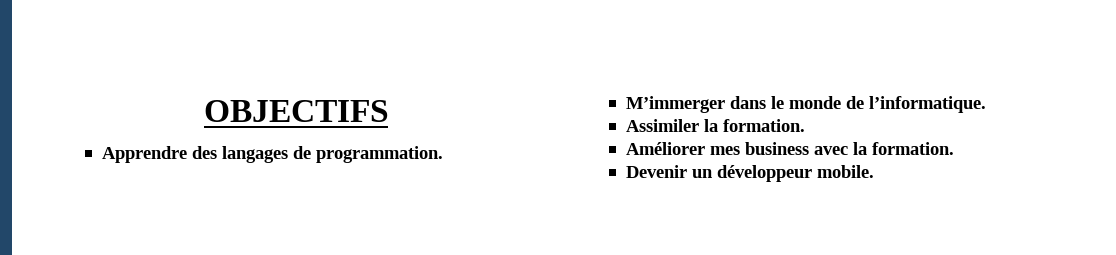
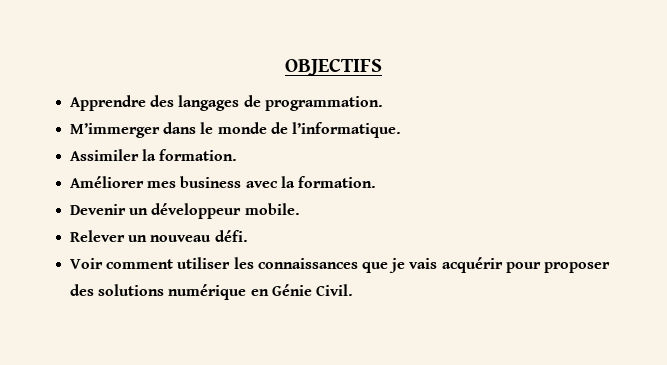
(874, 171) none -> [70,230,248,242] [70,257,610,273] [70,284,354,300] // Relever un nouveau défi. // Voir comment utiliser les connaissances que je vais acquérir pour proposer des solutions numérique en Génie Civil.

